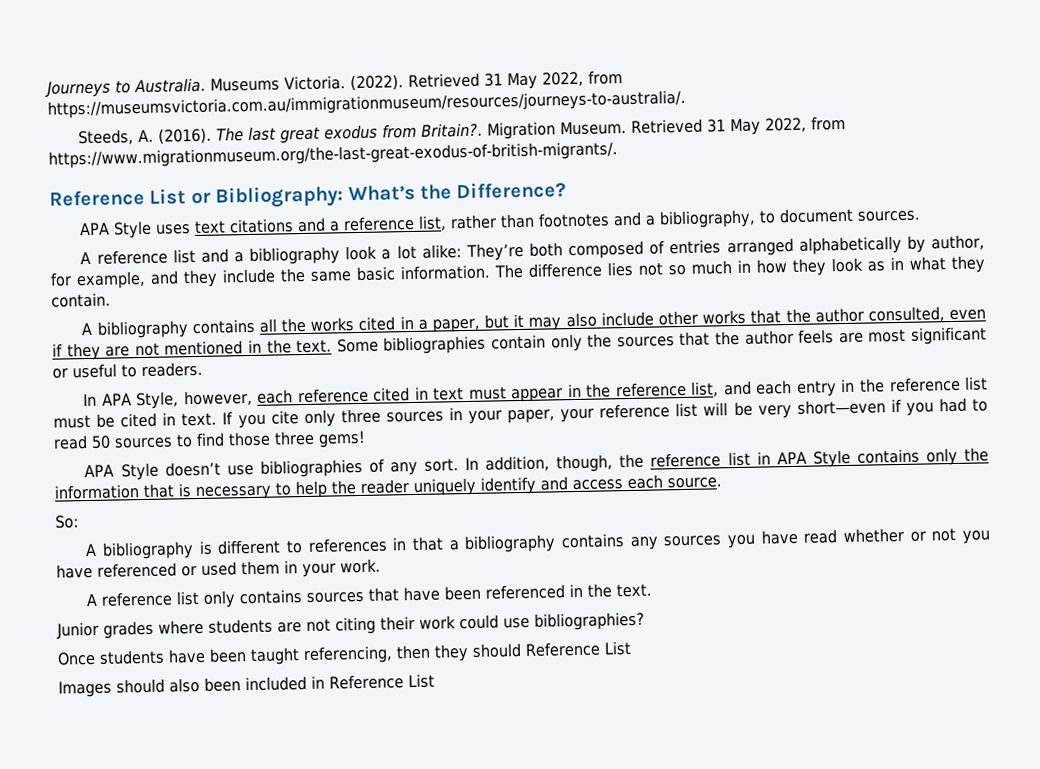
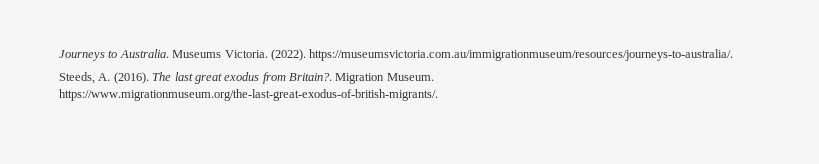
[408,70,623,90] Retrieved 31 May 2022, from -> (306, 55) none
[631,115,847,136] [48,141,618,169] [49,181,567,209] [79,207,922,239] [80,234,986,265] [50,255,986,290] [51,292,111,308] [81,306,987,339] [52,326,988,361] [52,361,203,379] [83,376,988,410] [53,397,989,429] [53,430,366,450] [84,447,990,481] [54,474,722,501] [55,515,79,529] [85,527,992,560] [56,558,381,579] [86,583,653,608] [56,611,645,640] [57,640,632,666] [58,673,435,698] Retrieved 31 May 2022, from https://www.migrationmuseum.org/the-last-great-exodus-of-british-migrants/. // Reference List or Bibliography: What’s the Difference? // APA Style uses text citations and a reference list, rather than footnotes and a bibliography, to document sources. // A reference list and a bibliography look a lot alike: They’re both composed of entries arranged alphabetically by author, for example, and they include the same basic information. The difference lies not so much in how they look as in what they contain. // A bibliography contains all the works cited in a paper, but it may also include other works that the author consulted, even if they are not mentioned in the text. Some bibliographies contain only the sources that the author feels are most significant or useful to readers. // In APA Style, however, each reference cited in text must appear in the reference list, and each entry in the reference list must be cited in text. If you cite only three sources in your paper, your reference list will be very short—even if you had to read 50 sources to find those three gems! // APA Style doesn’t use bibliographies of any sort. In addition, though, the reference list in APA Style contains only the information that is necessary to help the reader uniquely identify and access each source. // So: // A bibliography is different to references in that a bibliography contains any sources you have read whether or not you have referenced or used them in your work. // A reference list only contains sources that have been referenced in the text. // Junior grades where students are not citing their work could use bibliographies? // Once students have been taught referencing, then they should Reference List // Images should also been included in Reference List -> [59,89,438,101] https://www.migrationmuseum.org/the-last-great-exodus-of-british-migrants/.

